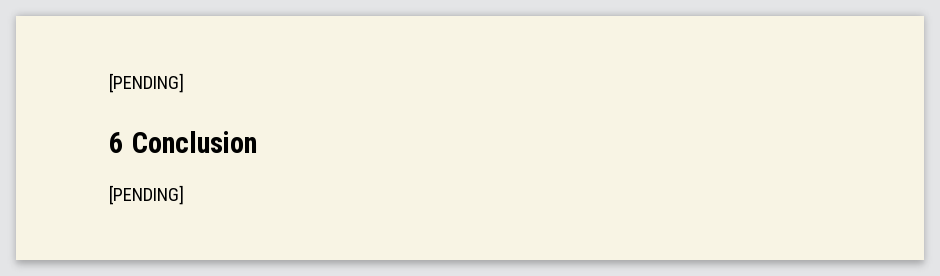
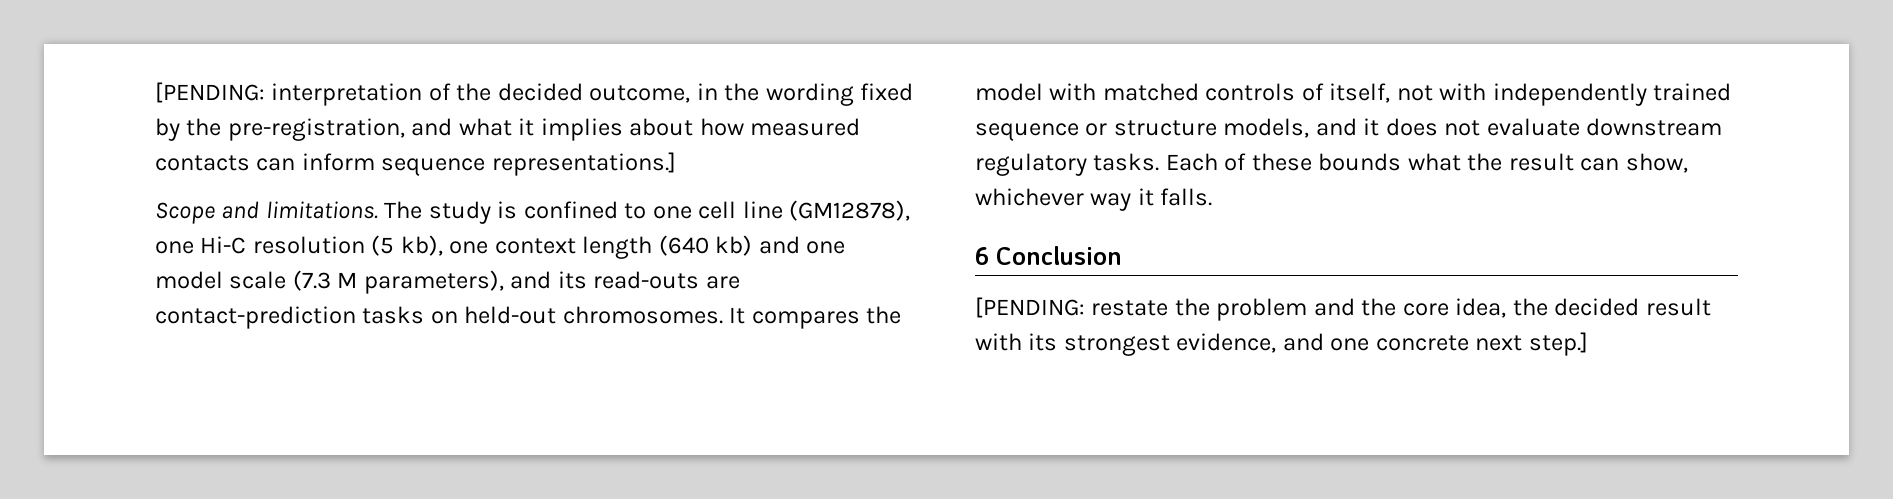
[109,73,184,93] [109,131,257,153] [109,185,184,205] [PENDING] // 6 Conclusion // [PENDING] -> [155,82,914,106] [155,118,861,141] [155,152,676,176] [155,200,911,224] [155,235,846,259] [155,270,740,294] [155,306,902,329] [975,83,1732,106] [975,118,1723,141] [975,153,1688,176] [975,188,1213,211] [975,246,1122,265] [975,297,1711,321] [975,332,1588,356] [PENDING: interpretation of the decided outcome, in the wording fixed by the pre-registration, and what it implies about how measured contacts can inform sequence representations.] // Scope and limitations. The study is confined to one cell line (GM12878), one Hi-C resolution (5 kb), one context length (640 kb) and one model scale (7.3 M parameters), and its read-outs are contact-prediction tasks on held-out chromosomes. It compares the model with matched controls of itself, not with independently trained sequence or structure models, and it does not evaluate downstream regulatory tasks. Each of these bounds what the result can show, whichever way it falls. // 6 Conclusion // [PENDING: restate the problem and the core idea, the decided result with its strongest evidence, and one concrete next step.]

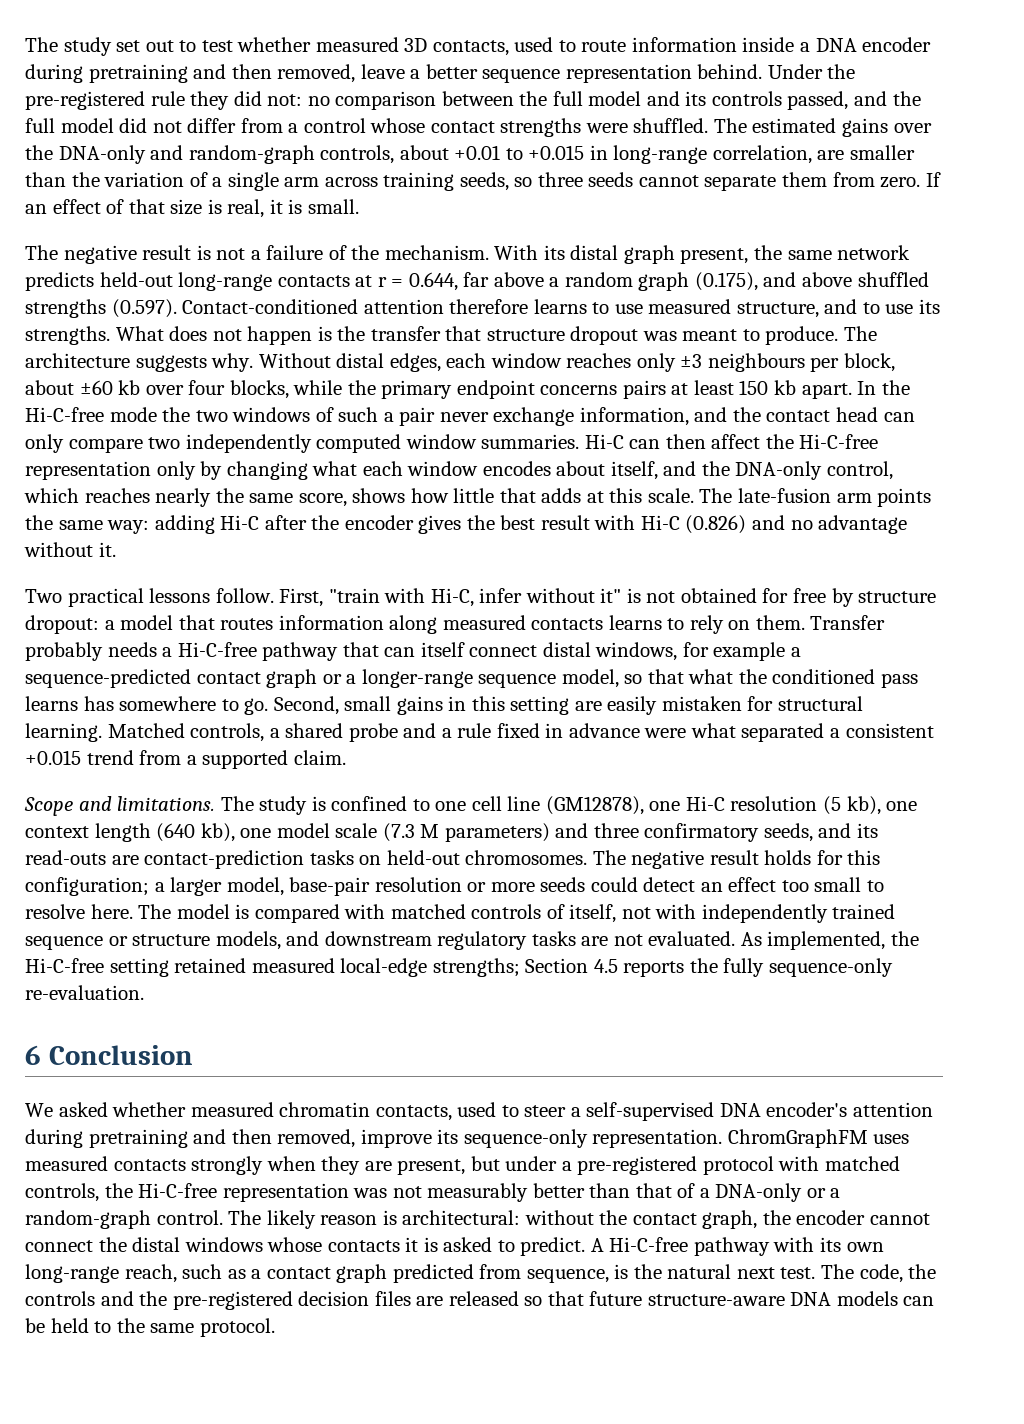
[155,82,914,106] [155,118,861,141] [155,152,676,176] [PENDING: interpretation of the decided outcome, in the wording fixed by the pre-registration, and what it implies about how measured contacts can inform sequence representations.] -> [25,37,932,56] [25,64,856,83] [25,91,921,110] [25,118,932,137] [25,145,915,164] [25,172,941,191] [25,199,359,218] [25,245,911,264] [25,272,929,291] [25,299,940,318] [25,326,878,345] [25,353,895,372] [25,380,910,399] [25,407,915,426] [25,434,879,453] [25,461,893,480] [24,488,932,507] [25,515,908,534] [24,542,116,557] [25,588,937,607] [25,615,886,634] [25,642,801,661] [25,669,918,688] [25,696,864,715] [25,723,934,742] [25,750,346,769] The study set out to test whether measured 3D contacts, used to route information inside a DNA encoder during pretraining and then removed, leave a better sequence representation behind. Under the pre-registered rule they did not: no comparison between the full model and its controls passed, and the full model did not differ from a control whose contact strengths were shuffled. The estimated gains over the DNA-only and random-graph controls, about +0.01 to +0.015 in long-range correlation, are smaller than the variation of a single arm across training seeds, so three seeds cannot separate them from zero. If an effect of that size is real, it is small. // The negative result is not a failure of the mechanism. With its distal graph present, the same network predicts held-out long-range contacts at r = 0.644, far above a random graph (0.175), and above shuffled strengths (0.597). Contact-conditioned attention therefore learns to use measured structure, and to use its strengths. What does not happen is the transfer that structure dropout was meant to produce. The architecture suggests why. Without distal edges, each window reaches only ±3 neighbours per block, about ±60 kb over four blocks, while the primary endpoint concerns pairs at least 150 kb apart. In the Hi-C-free mode the two windows of such a pair never exchange information, and the contact head can only compare two independently computed window summaries. Hi-C can then affect the Hi-C-free representation only by changing what each window encodes about itself, and the DNA-only control, which reaches nearly the same score, shows how little that adds at this scale. The late-fusion arm points the same way: adding Hi-C after the encoder gives the best result with Hi-C (0.826) and no advantage without it. // Two practical lessons follow. First, "train with Hi-C, infer without it" is not obtained for free by structure dropout: a model that routes information along measured contacts learns to rely on them. Transfer probably needs a Hi-C-free pathway that can itself connect distal windows, for example a sequence-predicted contact graph or a longer-range sequence model, so that what the conditioned pass learns has somewhere to go. Second, small gains in this setting are easily mistaken for structural learning. Matched controls, a shared probe and a rule fixed in advance were what separated a consistent +0.015 trend from a supported claim.
[715,235,800,256] kb) and -> [200,823,235,842] kb),
[363,270,504,294] parameters), -> [444,823,813,842] parameters) and three confirmatory seeds,
[729,306,902,329] [975,83,1043,101] It compares the model -> [592,850,881,869] [25,877,885,896] [25,904,340,923] The negative result holds for this configuration; a larger model, base-pair resolution or more seeds could detect an effect too small to resolve here. The model is compared
[1363,118,1723,136] [975,153,1688,176] [975,188,1213,211] [975,246,1122,265] [975,297,1711,321] [975,332,1588,356] it does not evaluate downstream regulatory tasks. Each of these bounds what the result can show, whichever way it falls. // 6 Conclusion // [PENDING: restate the problem and the core idea, the decided result with its strongest evidence, and one concrete next step.] -> [324,931,919,950] [25,958,893,977] [25,985,144,1000] [25,1045,193,1065] [25,1102,933,1121] [25,1129,910,1148] [25,1156,900,1175] [25,1183,841,1202] [25,1210,930,1229] [25,1237,884,1256] [25,1264,937,1283] [25,1291,935,1310] [25,1318,275,1337] downstream regulatory tasks are not evaluated. As implemented, the Hi-C-free setting retained measured local-edge strengths; Section 4.5 reports the fully sequence-only re-evaluation. // 6 Conclusion // We asked whether measured chromatin contacts, used to steer a self-supervised DNA encoder's attention during pretraining and then removed, improve its sequence-only representation. ChromGraphFM uses measured contacts strongly when they are present, but under a pre-registered protocol with matched controls, the Hi-C-free representation was not measurably better than that of a DNA-only or a random-graph control. The likely reason is architectural: without the contact graph, the encoder cannot connect the distal windows whose contacts it is asked to predict. A Hi-C-free pathway with its own long-range reach, such as a contact graph predicted from sequence, is the natural next test. The code, the controls and the pre-registered decision files are released so that future structure-aware DNA models can be held to the same protocol.

